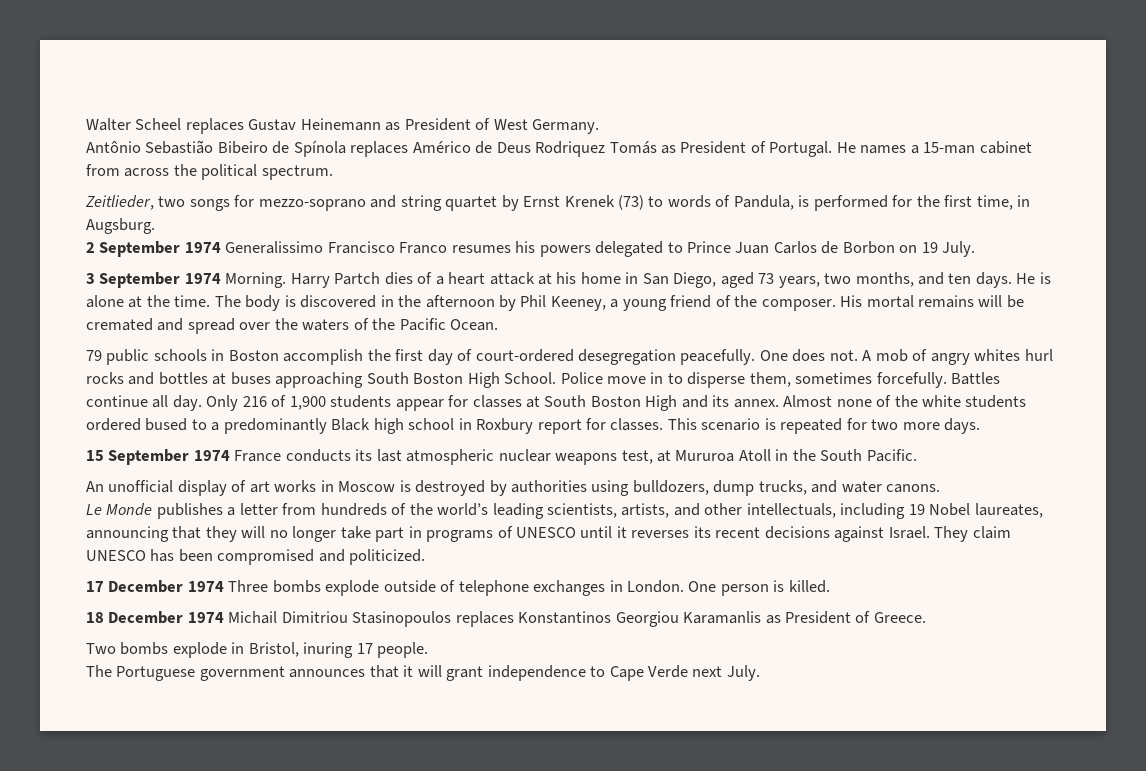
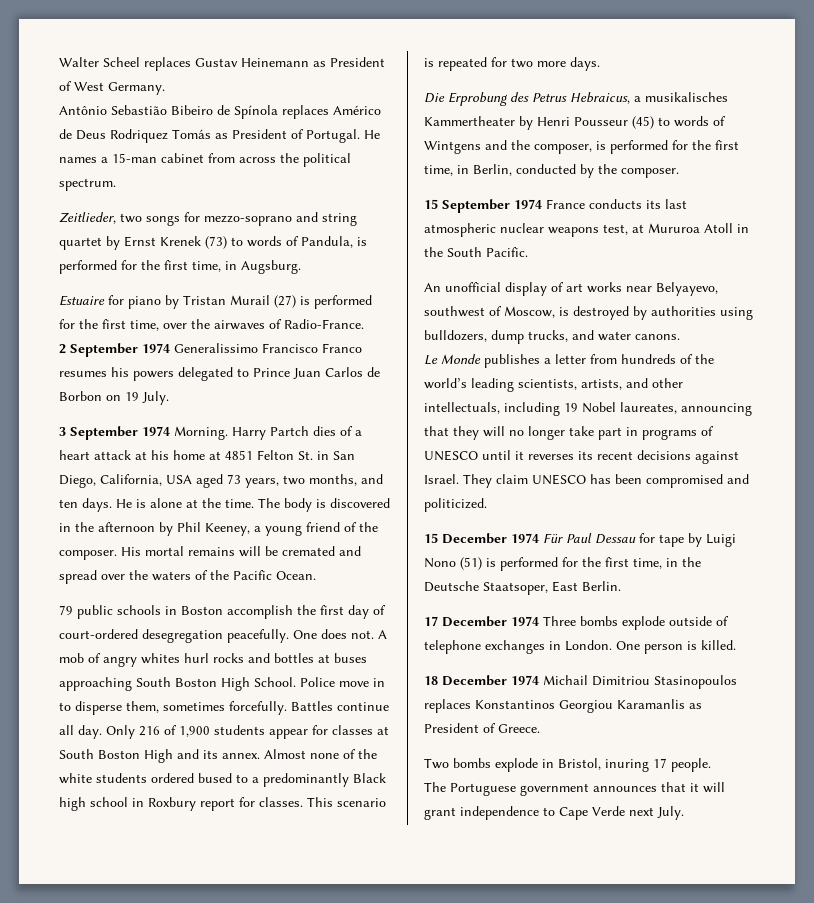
(155, 226) none -> [59,295,372,309] [59,319,364,331] // Estuaire for piano by Tristan Murail (27) is performed for the first time, over the airwaves of Radio-France.
(621, 278) none -> [209,450,313,460] at 4851 Felton St.
(717, 280) none -> [100,474,192,486] California, USA
(981, 426) none -> [424,92,728,106] [424,116,726,130] [424,140,739,154] [424,164,679,178] // Die Erprobung des Petrus Hebraicus, a musikalisches Kammertheater by Henri Pousseur (45) to words of Wintgens and the composer, is performed for the first time, in Berlin, conducted by the composer.
[320,480,396,492] in Moscow -> [626,282,718,296] [424,306,555,318] near Belyayevo, southwest of Moscow,
(426, 557) none -> [424,533,736,547] [424,557,701,571] [424,581,621,595] // 15 December 1974 Für Paul Dessau for tape by Luigi Nono (51) is performed for the first time, in the Deutsche Staatsoper, East Berlin.

